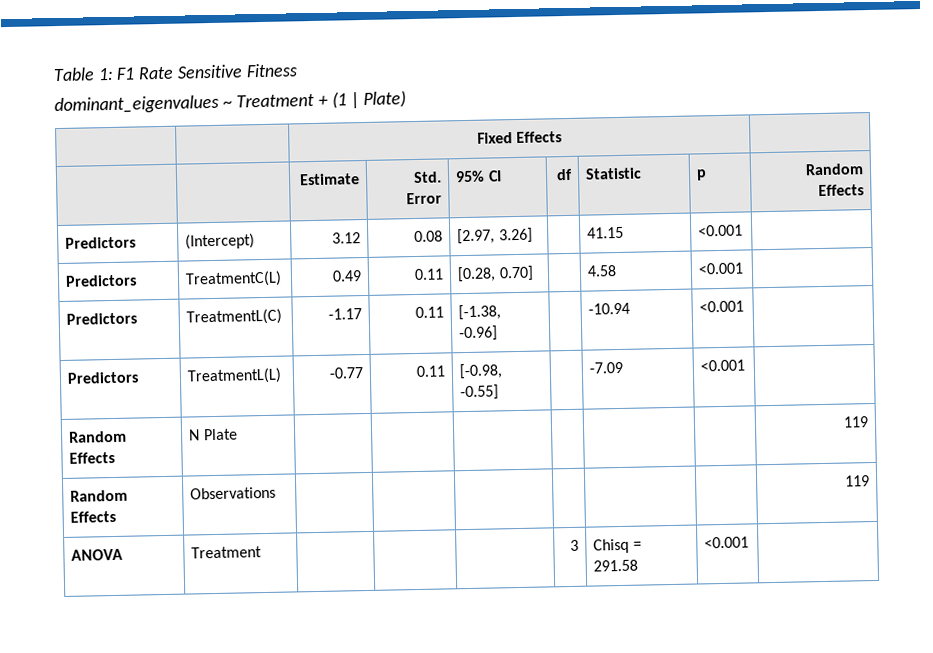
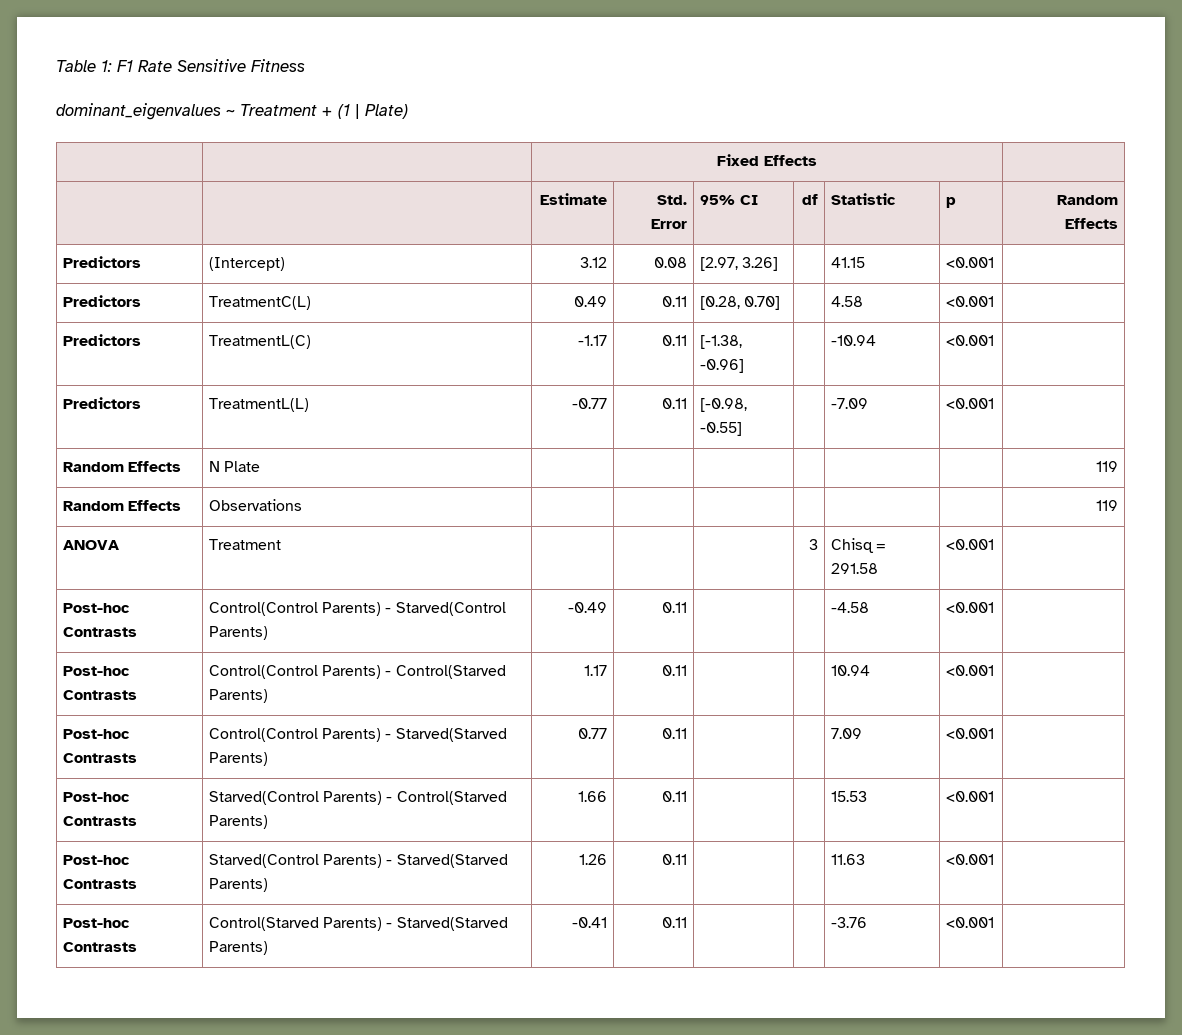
(750, 542) none -> [63,603,131,613] [63,627,138,637] [209,602,506,616] [209,626,269,640] [567,602,607,613] [661,602,687,613] [831,602,870,613] [946,602,995,613] [63,666,131,676] [63,690,138,700] [209,665,506,679] [209,689,269,703] [583,665,607,676] [661,665,687,676] [831,665,871,676] [946,665,995,676] [63,729,131,739] [63,753,138,763] [209,728,507,742] [209,752,269,766] [577,728,607,739] [661,728,687,739] [831,728,863,739] [946,728,995,739] [63,792,131,802] [63,816,138,826] [209,791,507,805] [209,815,269,829] [577,791,607,802] [661,791,687,802] [831,791,868,802] [946,791,995,802] [63,855,131,865] [63,879,138,889] [209,854,508,868] [209,878,269,892] [578,854,607,865] [661,854,687,865] [831,854,866,865] [946,854,995,865] [63,918,131,928] [63,942,138,952] [209,917,508,931] [209,941,269,955] [571,917,607,928] [661,917,687,928] [831,917,868,928] [946,917,995,928] // Post-hoc Contrasts | Control(Control Parents) - Starved(Control Parents) | -0.49 | 0.11 | | | -4.58 | <0.001 | // Post-hoc Contrasts | Control(Control Parents) - Control(Starved Parents) | 1.17 | 0.11 | | | 10.94 | <0.001 | // Post-hoc Contrasts | Control(Control Parents) - Starved(Starved Parents) | 0.77 | 0.11 | | | 7.09 | <0.001 | // Post-hoc Contrasts | Starved(Control Parents) - Control(Starved Parents) | 1.66 | 0.11 | | | 15.53 | <0.001 | // Post-hoc Contrasts | Starved(Control Parents) - Starved(Starved Parents) | 1.26 | 0.11 | | | 11.63 | <0.001 | // Post-hoc Contrasts | Control(Starved Parents) - Starved(Starved Parents) | -0.41 | 0.11 | | | -3.76 | <0.001 |

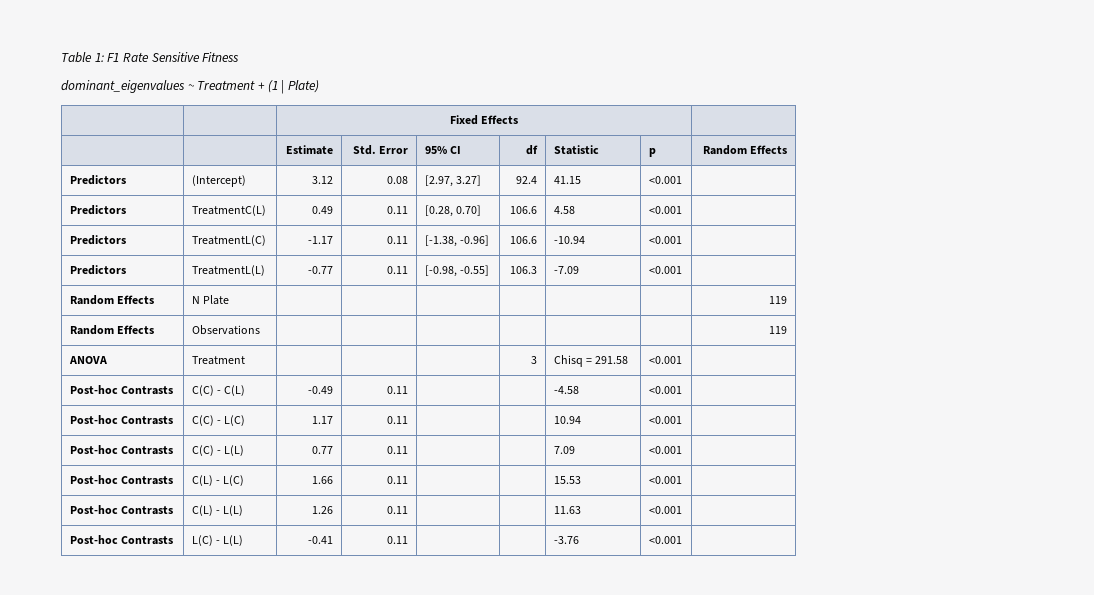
[742,257,779,271] 3.26] | -> [455,175,481,186] [516,176,538,184] 3.27] | 92.4
(781, 303) none -> [510,206,538,214] 106.6
(745, 366) none -> [510,236,538,244] 106.6
(743, 429) none -> [510,266,538,274] 106.3
[209,602,506,616] [209,626,269,640] Control(Control Parents) - Starved(Control Parents) -> [191,385,246,396] C(C) - C(L)
[209,665,506,679] [209,689,269,703] Control(Control Parents) - Control(Starved Parents) -> [191,415,246,426] C(C) - L(C)
[209,728,507,742] [209,752,269,766] Control(Control Parents) - Starved(Starved Parents) -> [191,445,245,456] C(C) - L(L)
[209,791,507,805] [209,815,269,829] Starved(Control Parents) - Control(Starved Parents) -> [191,475,245,486] C(L) - L(C)
[209,854,508,868] [209,878,269,892] Starved(Control Parents) - Starved(Starved Parents) -> [191,505,244,516] C(L) - L(L)
[209,917,508,931] [209,941,269,955] Control(Starved Parents) - Starved(Starved Parents) -> [191,535,244,546] L(C) - L(L)

